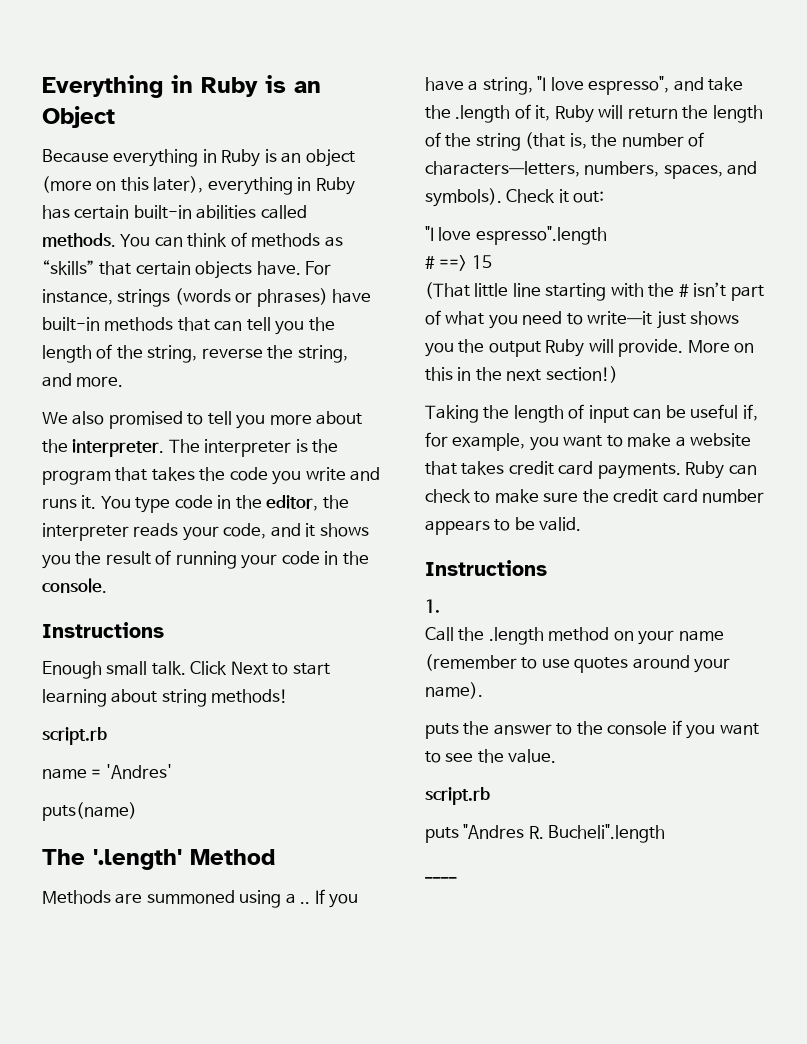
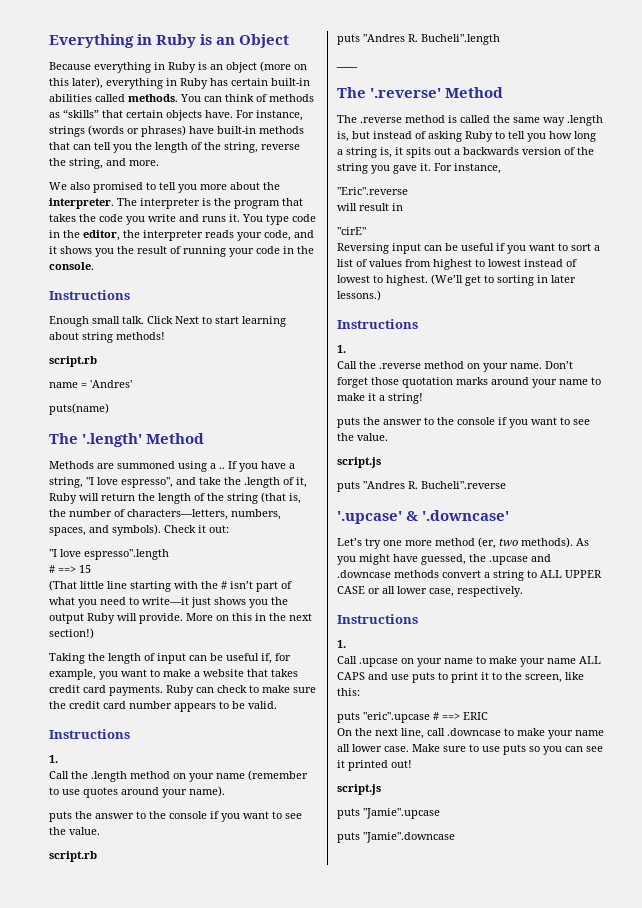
(457, 877) none -> [337,87,504,98] [337,115,603,126] [337,131,596,142] [337,147,594,158] [337,163,501,174] [337,187,408,195] [337,203,403,211] [337,227,366,235] [337,243,600,254] [337,259,577,270] [337,274,576,286] [337,290,381,301] [337,319,418,329] [337,345,346,353] [337,361,573,372] [337,377,601,388] [337,393,423,404] [337,417,590,428] [337,433,388,441] [337,457,381,468] [337,481,506,492] [337,510,510,524] [337,537,589,549] [337,554,551,565] [337,570,602,581] [337,586,523,597] [337,614,418,624] [337,640,346,648] [337,656,601,667] [337,672,584,683] [337,688,360,696] [337,712,488,723] [337,728,604,739] [337,744,603,755] [337,760,412,771] [337,784,381,795] [337,808,440,819] [337,832,455,843] // The '.reverse' Method // The .reverse method is called the same way .length is, but instead of asking Ruby to tell you how long a string is, it spits out a backwards version of the string you gave it. For instance, // "Eric".reverse // will result in // "cirE" // Reversing input can be useful if you want to sort a list of values from highest to lowest instead of lowest to highest. (We’ll get to sorting in later lessons.) // Instructions // 1. // Call the .reverse method on your name. Don’t forget those quotation marks around your name to make it a string! // puts the answer to the console if you want to see the value. // script.js // puts "Andres R. Bucheli".reverse // '.upcase' & '.downcase' // Let’s try one more method (er, two methods). As you might have guessed, the .upcase and .downcase methods convert a string to ALL UPPER CASE or all lower case, respectively. // Instructions // 1. // Call .upcase on your name to make your name ALL CAPS and use puts to print it to the screen, like this: // puts "eric".upcase # ==> ERIC // On the next line, call .downcase to make your name all lower case. Make sure to use puts so you can see it printed out! // script.js // puts "Jamie".upcase // puts "Jamie".downcase

